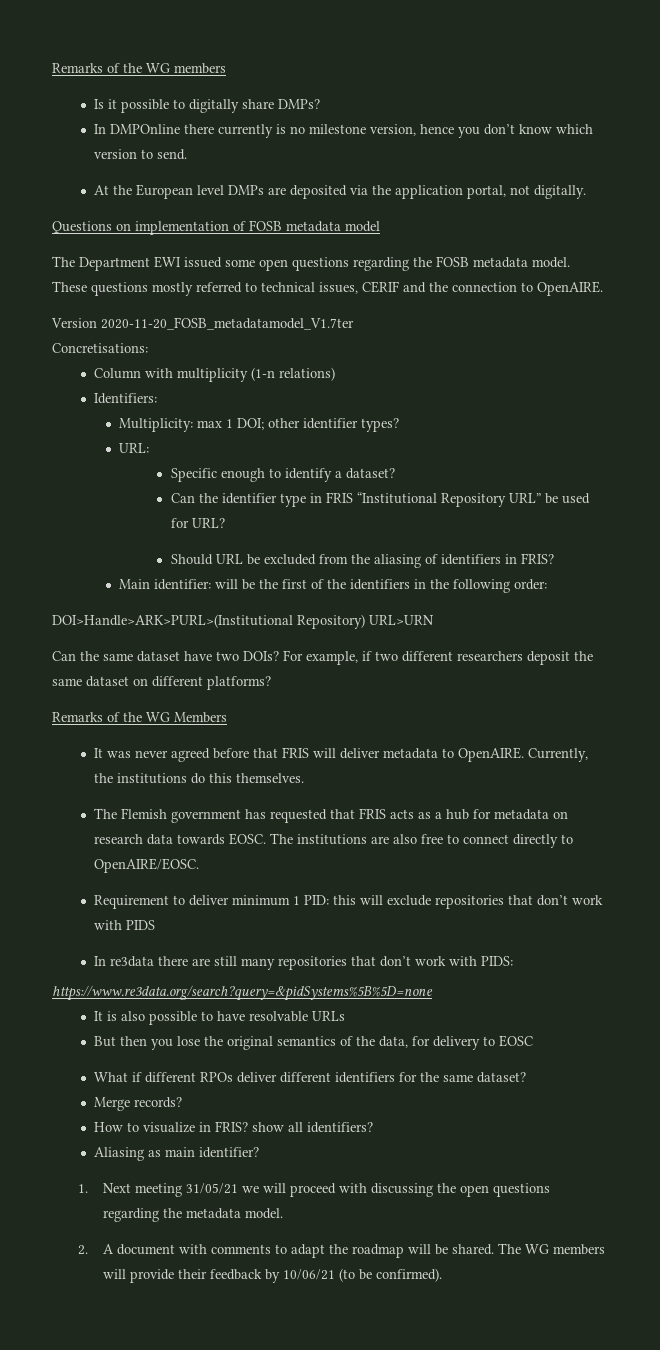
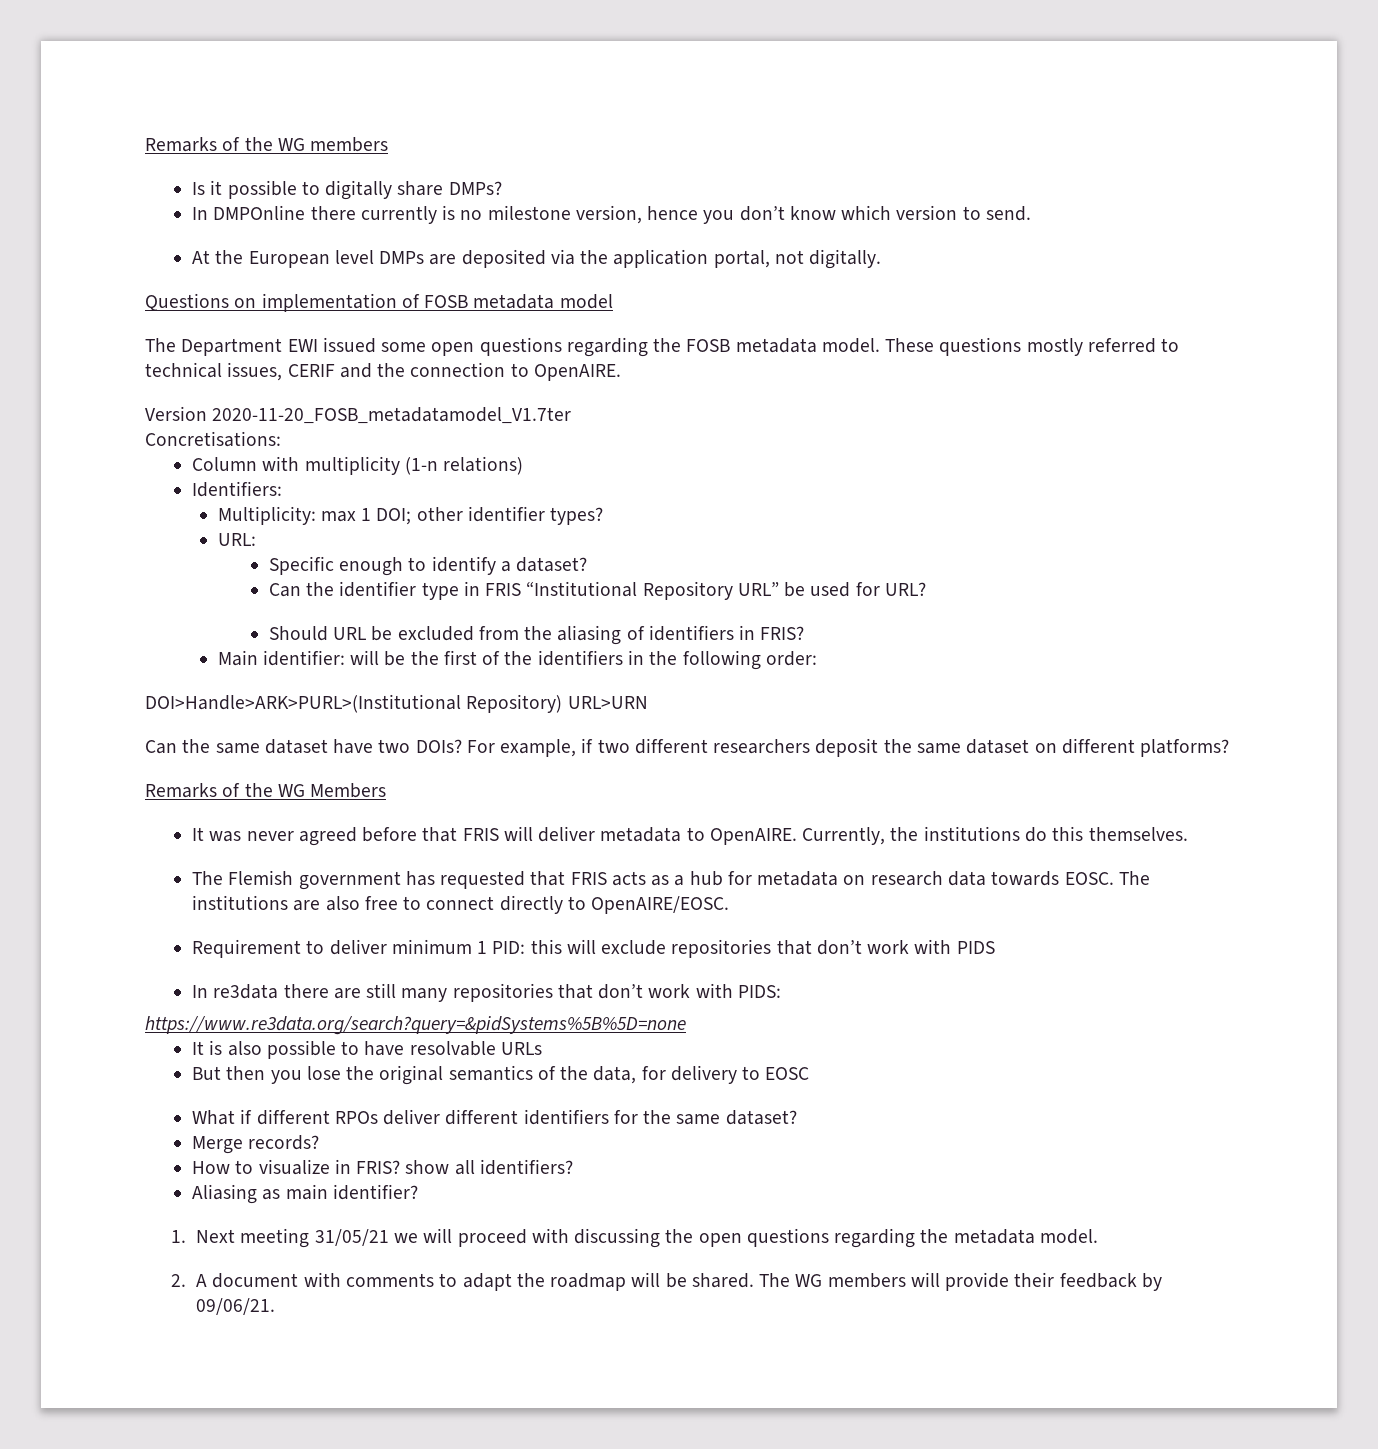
[283,1268,443,1282] 10/06/21 (to be confirmed). -> [196,1298,276,1315] 09/06/21.

